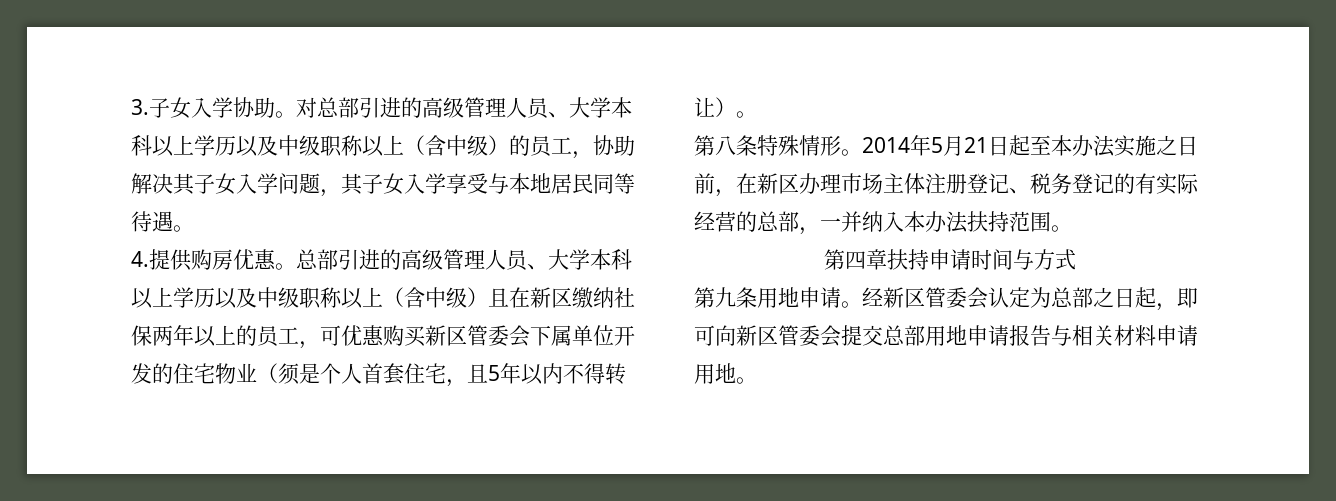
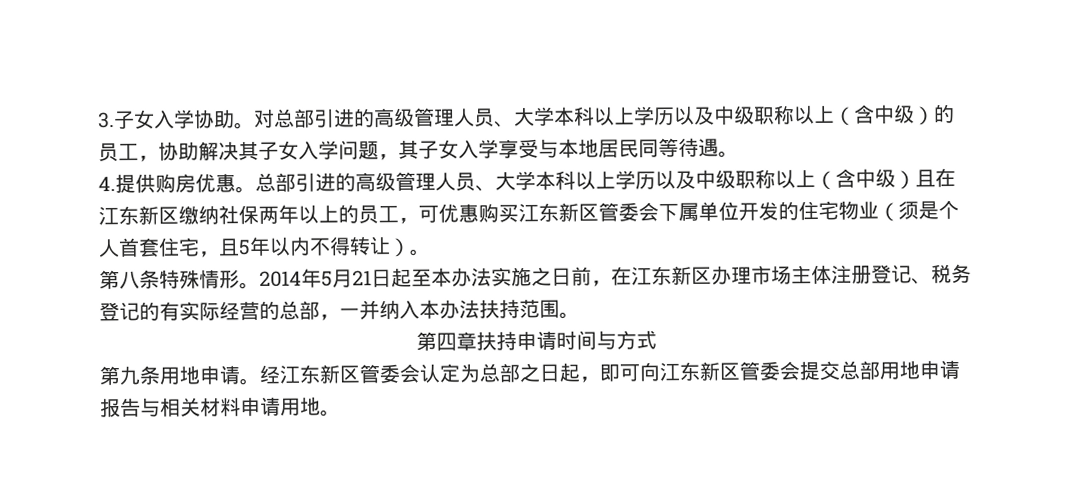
(530, 297) none -> [98,205,139,226] 江东
(426, 336) none -> [518,202,559,223] 江东
(757, 183) none -> [631,266,672,286] 江东
(883, 297) none -> [279,364,320,384] 江东
(736, 335) none -> [659,361,700,382] 江东

